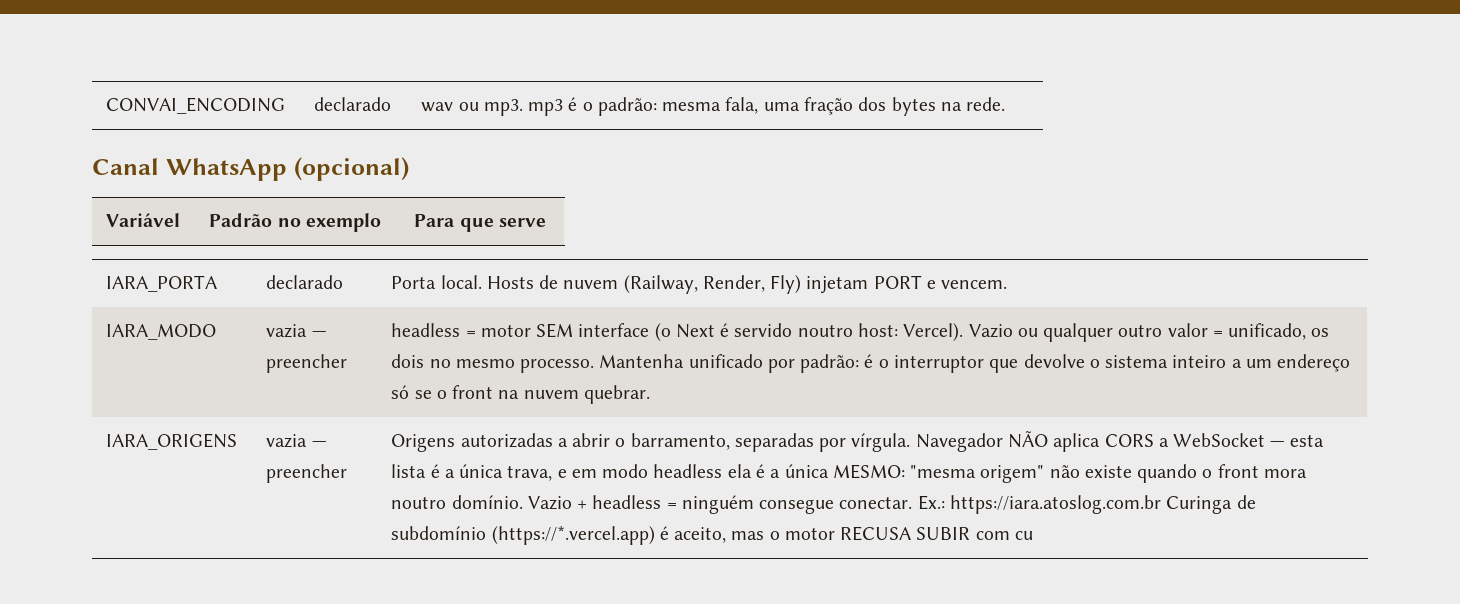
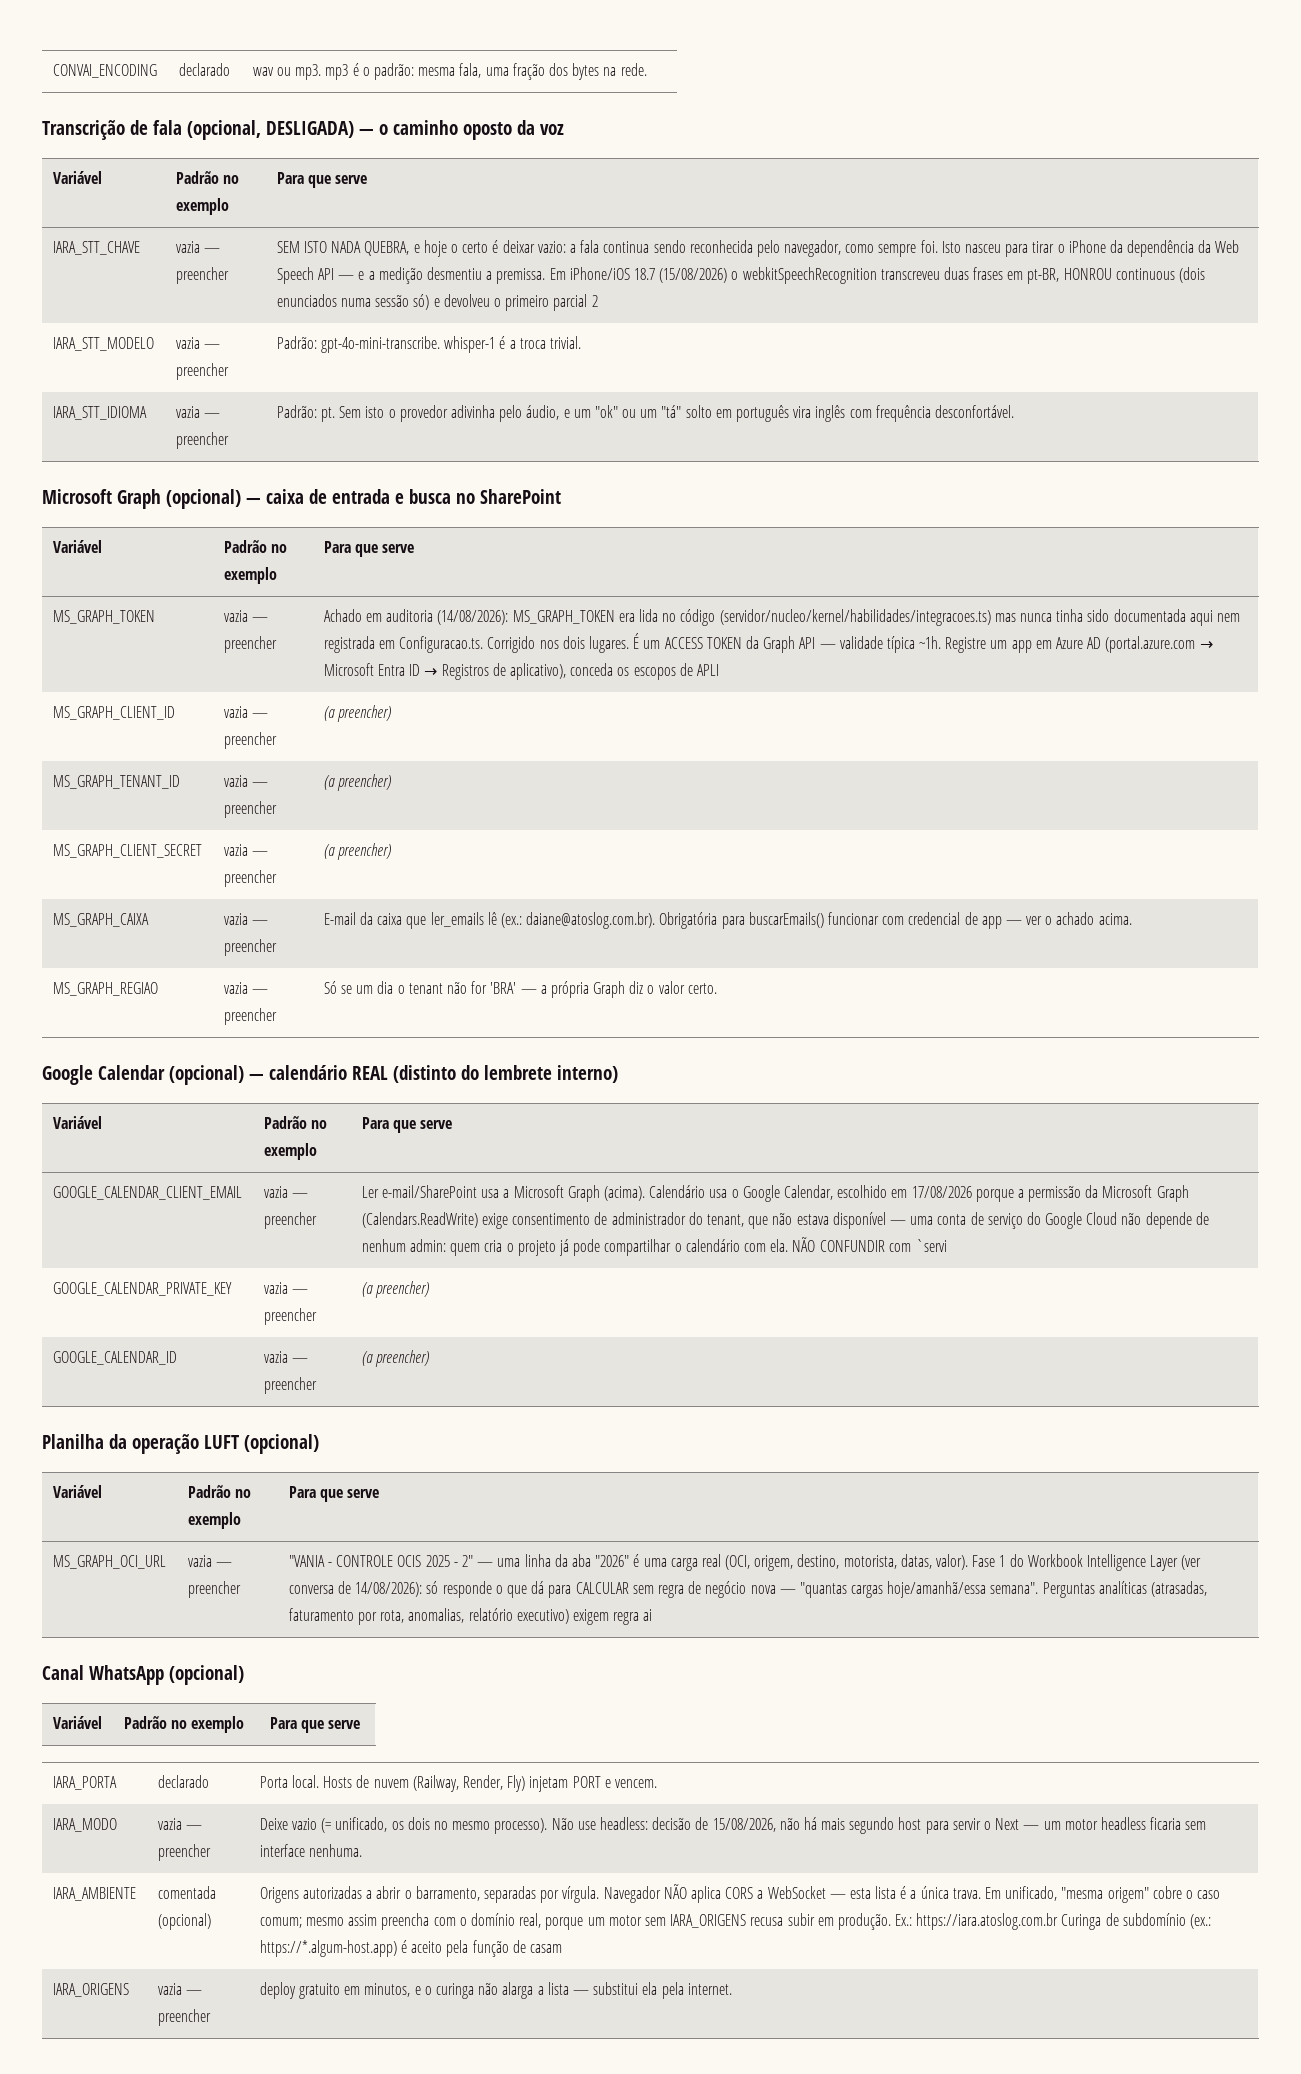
(1006, 104) none -> [42,120,564,140] [52,171,102,184] [175,171,240,184] [175,198,229,215] [276,172,368,188] [52,241,140,255] [175,241,221,253] [175,267,229,284] [276,240,1240,257] [276,267,1205,284] [276,294,598,311] [52,337,154,351] [175,337,221,349] [175,363,229,380] [276,336,582,353] [52,406,147,420] [175,406,221,418] [175,432,229,449] [276,405,1014,422] [42,489,561,509] [52,540,102,553] [223,540,288,553] [223,567,277,584] [323,541,415,557] [52,610,155,624] [223,610,269,622] [223,636,277,653] [323,609,1240,626] [323,633,1213,653] [323,663,719,680] [52,706,175,720] [223,706,269,718] [223,732,277,749] [323,705,392,722] [52,775,180,789] [223,775,269,787] [223,801,277,818] [323,774,392,791] [52,844,202,858] [223,844,269,856] [223,870,277,887] [323,843,392,860] [52,913,149,927] [223,913,269,925] [223,939,277,956] [323,912,1132,929] [52,982,158,996] [223,982,269,994] [223,1008,277,1025] [323,981,717,998] [42,1065,618,1085] [52,1116,102,1129] [263,1116,328,1129] [263,1143,317,1160] [361,1117,453,1133] [52,1186,242,1200] [263,1186,309,1198] [263,1212,317,1229] [361,1185,1189,1202] [361,1212,1209,1229] [361,1236,947,1256] [52,1282,232,1296] [263,1282,309,1294] [263,1308,317,1325] [361,1281,430,1298] [52,1351,177,1365] [263,1351,309,1363] [263,1377,317,1394] [361,1350,430,1367] [42,1434,319,1454] [52,1485,102,1498] [187,1485,252,1498] [187,1512,241,1529] [288,1486,380,1502] [52,1555,166,1569] [187,1555,233,1567] [187,1581,241,1598] [288,1554,1202,1571] [288,1581,1207,1598] [288,1608,653,1625] // Transcrição de fala (opcional, DESLIGADA) — o caminho oposto da voz // Variável | Padrão no exemplo | Para que serve // IARA_STT_CHAVE | vazia — preencher | SEM ISTO NADA QUEBRA, e hoje o certo é deixar vazio: a fala continua sendo reconhecida pelo navegador, como sempre foi. Isto nasceu para tirar o iPhone da dependência da Web Speech API — e a medição desmentiu a premissa. Em iPhone/iOS 18.7 (15/08/2026) o webkitSpeechRecognition transcreveu duas frases em pt-BR, HONROU continuous (dois enunciados numa sessão só) e devolveu o primeiro parcial 2 // IARA_STT_MODELO | vazia — preencher | Padrão: gpt-4o-mini-transcribe. whisper-1 é a troca trivial. // IARA_STT_IDIOMA | vazia — preencher | Padrão: pt. Sem isto o provedor adivinha pelo áudio, e um "ok" ou um "tá" solto em português vira inglês com frequência desconfortável. // Microsoft Graph (opcional) — caixa de entrada e busca no SharePoint // Variável | Padrão no exemplo | Para que serve // MS_GRAPH_TOKEN | vazia — preencher | Achado em auditoria (14/08/2026): MS_GRAPH_TOKEN era lida no código (servidor/nucleo/kernel/habilidades/integracoes.ts) mas nunca tinha sido documentada aqui nem registrada em Configuracao.ts. Corrigido nos dois lugares. É um ACCESS TOKEN da Graph API — validade típica ~1h. Registre um app em Azure AD (portal.azure.com → Microsoft Entra ID → Registros de aplicativo), conceda os escopos de APLI // MS_GRAPH_CLIENT_ID | vazia — preencher | (a preencher) // MS_GRAPH_TENANT_ID | vazia — preencher | (a preencher) // MS_GRAPH_CLIENT_SECRET | vazia — preencher | (a preencher) // MS_GRAPH_CAIXA | vazia — preencher | E-mail da caixa que ler_emails lê (ex.: daiane@atoslog.com.br). Obrigatória para buscarEmails() funcionar com credencial de app — ver o achado acima. // MS_GRAPH_REGIAO | vazia — preencher | Só se um dia o tenant não for 'BRA' — a própria Graph diz o valor certo. // Google Calendar (opcional) — calendário REAL (distinto do lembrete interno) // Variável | Padrão no exemplo | Para que serve // GOOGLE_CALENDAR_CLIENT_EMAIL | vazia — preencher | Ler e-mail/SharePoint usa a Microsoft Graph (acima). Calendário usa o Google Calendar, escolhido em 17/08/2026 porque a permissão da Microsoft Graph (Calendars.ReadWrite) exige consentimento de administrador do tenant, que não estava disponível — uma conta de serviço do Google Cloud não depende de nenhum admin: quem cria o projeto já pode compartilhar o calendário com ela. NÃO CONFUNDIR com `servi // GOOGLE_CALENDAR_PRIVATE_KEY | vazia — preencher | (a preencher) // GOOGLE_CALENDAR_ID | vazia — preencher | (a preencher) // Planilha da operação LUFT (opcional) // Variável | Padrão no exemplo | Para que serve // MS_GRAPH_OCI_URL | vazia — preencher | "VANIA - CONTROLE OCIS 2025 - 2" — uma linha da aba "2026" é uma carga real (OCI, origem, destino, motorista, datas, valor). Fase 1 do Workbook Intelligence Layer (ver conversa de 14/08/2026): só responde o que dá para CALCULAR sem regra de negócio nova — "quantas cargas hoje/amanhã/essa semana". Perguntas analíticas (atrasadas, faturamento por rota, anomalias, relatório executivo) exigem regra ai
[391,323,1223,342] headless = motor SEM interface (o Next é servido noutro host: Vercel). Vazio ou qualquer outro valor = -> [259,1818,332,1833] Deixe vazio (=
[520,354,1351,373] [391,385,650,404] [106,433,238,450] [266,434,326,448] [266,464,348,483] processo. Mantenha unificado por padrão: é o interruptor que devolve o sistema inteiro a um endereço só se o front na nuvem quebrar. // IARA_ORIGENS | vazia — preencher -> [494,1817,1207,1834] [259,1844,363,1857] [52,1887,136,1901] [157,1886,216,1899] [157,1913,211,1930] processo). Não use headless: decisão de 15/08/2026, não há mais segundo host para servir o Next — um motor headless ficaria sem interface nenhuma. // IARA_AMBIENTE | comentada (opcional)
[507,464,1307,483] [391,495,913,514] trava, e em modo headless ela é a única MESMO: "mesma origem" não existe quando o front mora noutro domínio. Vazio + headless = ninguém consegue conectar. -> [952,1886,1221,1903] [259,1913,891,1930] trava. Em unificado, "mesma origem" cobre o caso comum; mesmo assim preencha com o domínio real, porque um motor sem IARA_ORIGENS recusa subir em produção.
[491,526,1033,545] (https://*.vercel.app) é aceito, mas o motor RECUSA SUBIR com cu -> [1189,1914,1211,1929] [259,1940,563,1957] [52,1983,129,1997] [157,1983,203,1995] [157,2009,211,2026] [259,1982,732,1999] (ex.: https://*.algum-host.app) é aceito pela função de casam // IARA_ORIGENS | vazia — preencher | deploy gratuito em minutos, e o curinga não alarga a lista — substitui ela pela internet.

